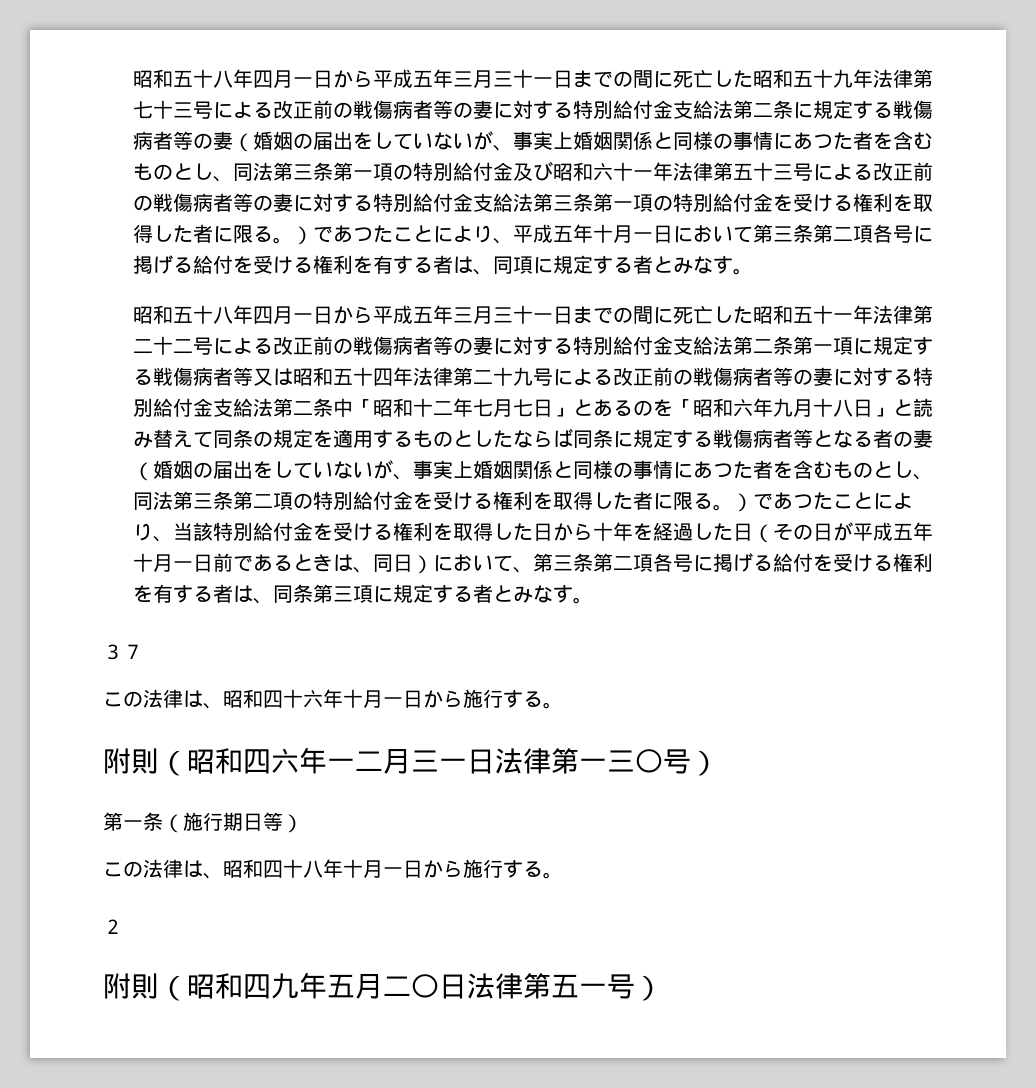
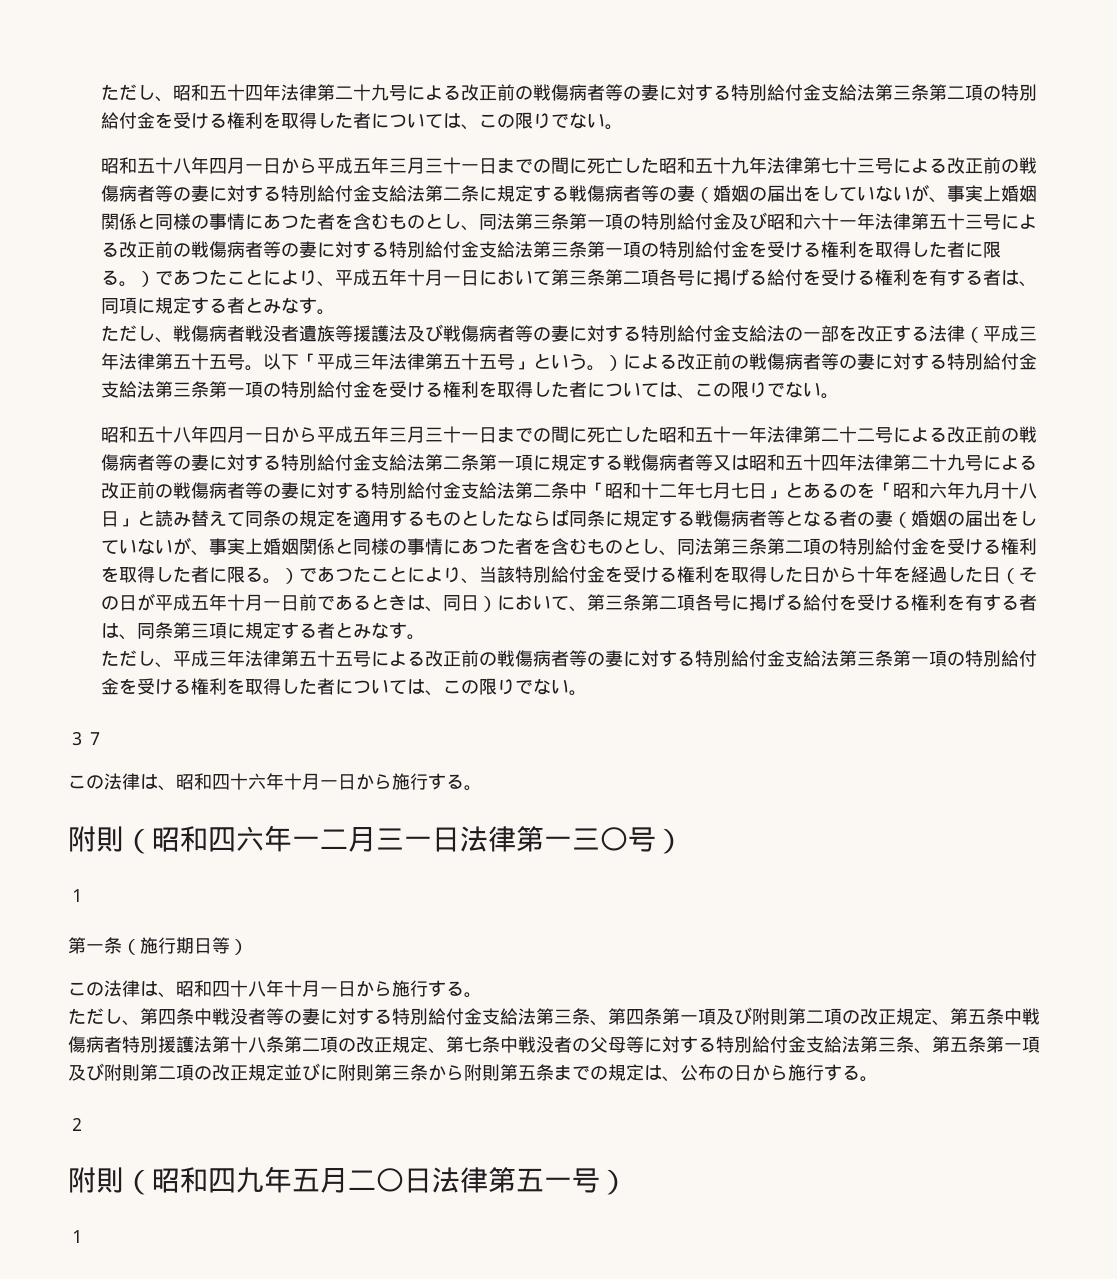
(132, 79) none -> [100,84,1037,102] [100,112,623,130] ただし、昭和五十四年法律第二十九号による改正前の戦傷病者等の妻に対する特別給付金支給法第三条第二項の特別給付金を受ける権利を取得した者については、この限りでない。 //
(753, 271) none -> [100,324,1037,343] [100,353,1037,371] [100,381,839,399] // ただし、戦傷病者戦没者遺族等援護法及び戦傷病者等の妻に対する特別給付金支給法の一部を改正する法律（平成三年法律第五十五号。以下「平成三年法律第五十五号」という。）による改正前の戦傷病者等の妻に対する特別給付金支給法第三条第一項の特別給付金を受ける権利を取得した者については、この限りでない。
(593, 600) none -> [100,650,1037,668] [100,678,587,696] // ただし、平成三年法律第五十五号による改正前の戦傷病者等の妻に対する特別給付金支給法第三条第一項の特別給付金を受ける権利を取得した者については、この限りでない。
(719, 763) none -> [68,889,86,902] // １
(563, 875) none -> [68,1007,1040,1026] [68,1036,1040,1054] [68,1063,878,1082] // ただし、第四条中戦没者等の妻に対する特別給付金支給法第三条、第四条第一項及び附則第二項の改正規定、第五条中戦傷病者特別援護法第十八条第二項の改正規定、第七条中戦没者の父母等に対する特別給付金支給法第三条、第五条第一項及び附則第二項の改正規定並びに附則第三条から附則第五条までの規定は、公布の日から施行する。
(663, 988) none -> [68,1230,86,1243] // １

